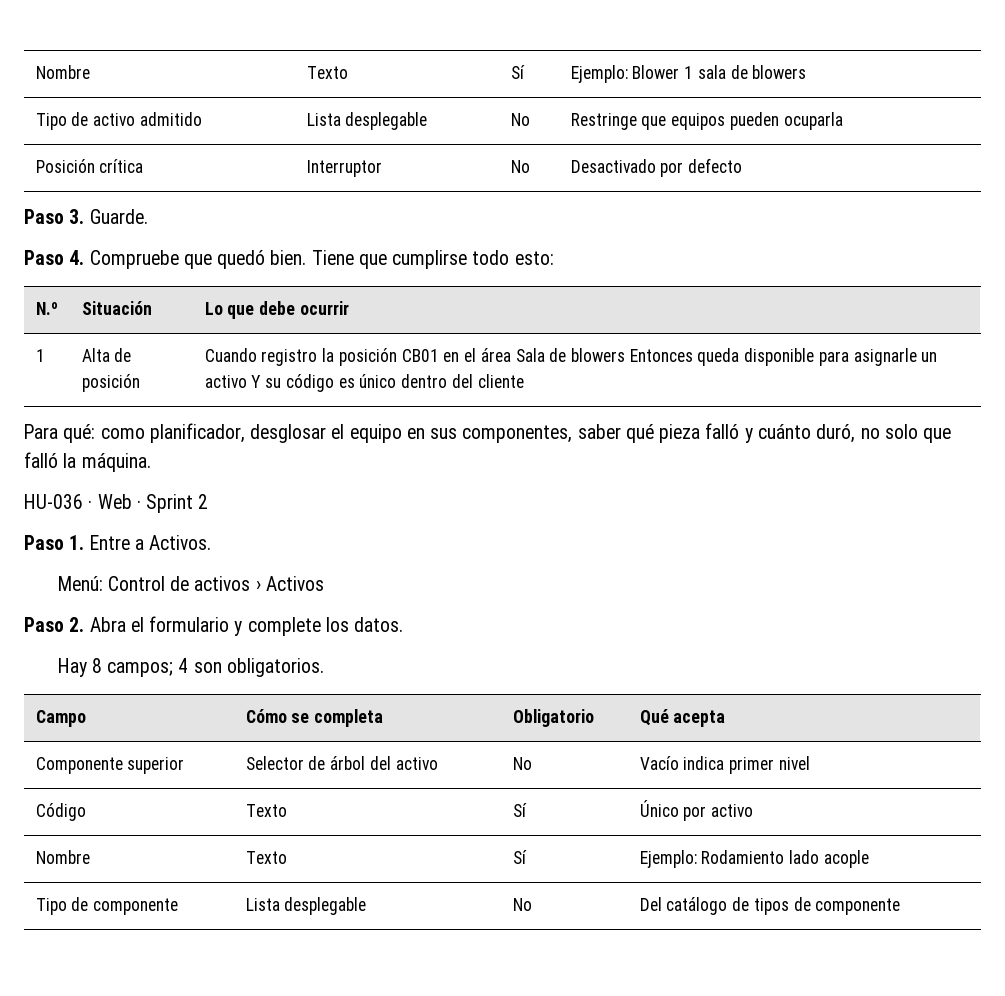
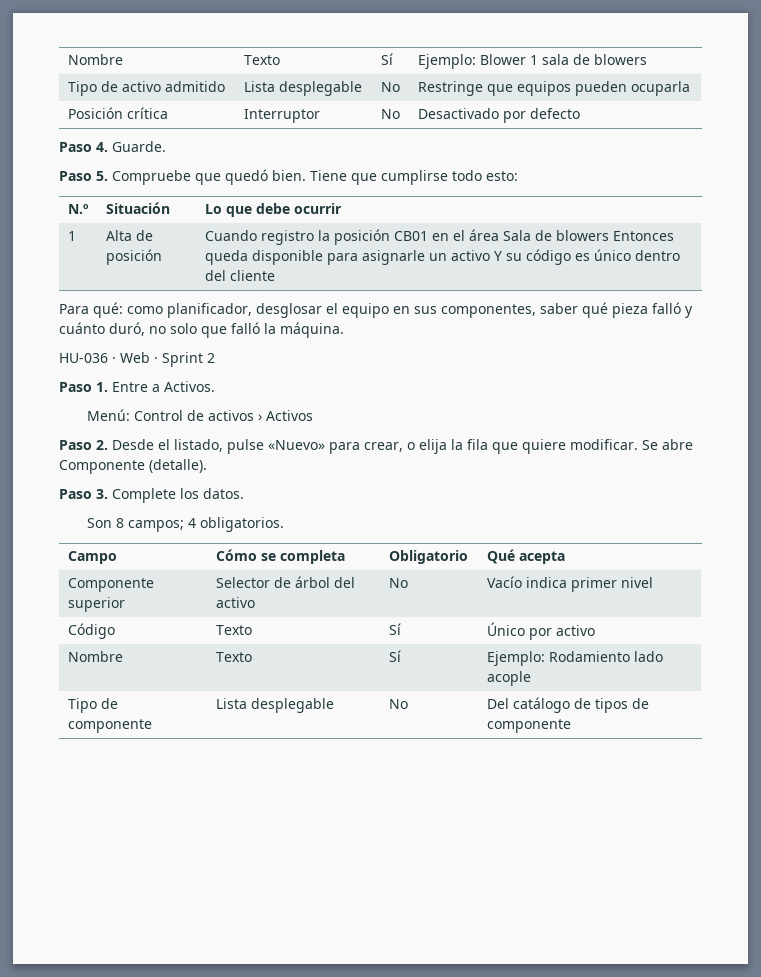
[69,209,85,224] 3. -> [96,142,108,152] 4.
[69,250,85,265] 4. -> [96,171,108,181] 5.
[89,616,321,636] Abra el formulario y complete -> [112,439,693,454] [59,459,207,474] [59,488,176,503] Desde el listado, pulse «Nuevo» para crear, o elija la fila que quiere modificar. Se abre Componente (detalle). // Paso 3. Complete
[57,658,87,677] Hay -> [86,518,112,528] Son
[193,662,222,673] son -> (196, 523) none

